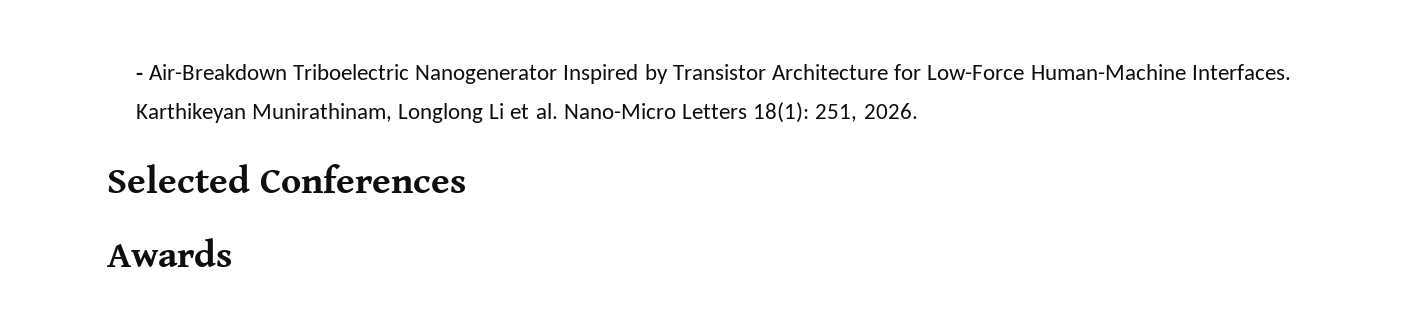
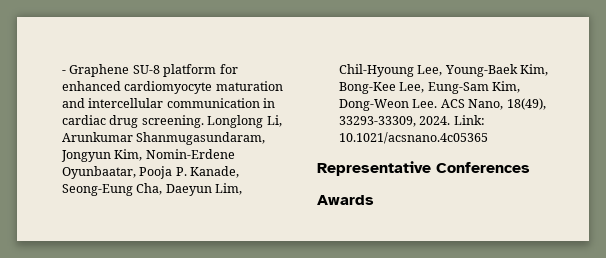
[148,64,1291,84] [135,102,918,123] [107,164,250,193] Air-Breakdown Triboelectric Nanogenerator Inspired by Transistor Architecture for Low-Force Human-Machine Interfaces. Karthikeyan Munirathinam, Longlong Li et al. Nano-Micro Letters 18(1): 251, 2026. // Selected -> [69,64,238,77] [62,81,283,94] [62,98,276,108] [62,115,282,128] [62,132,266,145] [61,149,235,162] [62,166,240,179] [62,183,243,196] [339,64,549,77] [339,81,521,94] [339,98,546,111] [339,115,485,127] [339,132,489,144] [317,161,431,176] Graphene SU-8 platform for enhanced cardiomyocyte maturation and intercellular communication in cardiac drug screening. Longlong Li, Arunkumar Shanmugasundaram, Jongyun Kim, Nomin-Erdene Oyunbaatar, Pooja P. Kanade, Seong-Eung Cha, Daeyun Lim, Chil-Hyoung Lee, Young-Baek Kim, Bong-Kee Lee, Eung-Sam Kim, Dong-Weon Lee. ACS Nano, 18(49), 33293-33309, 2024. Link: 10.1021/acsnano.4c05365 // Representative

